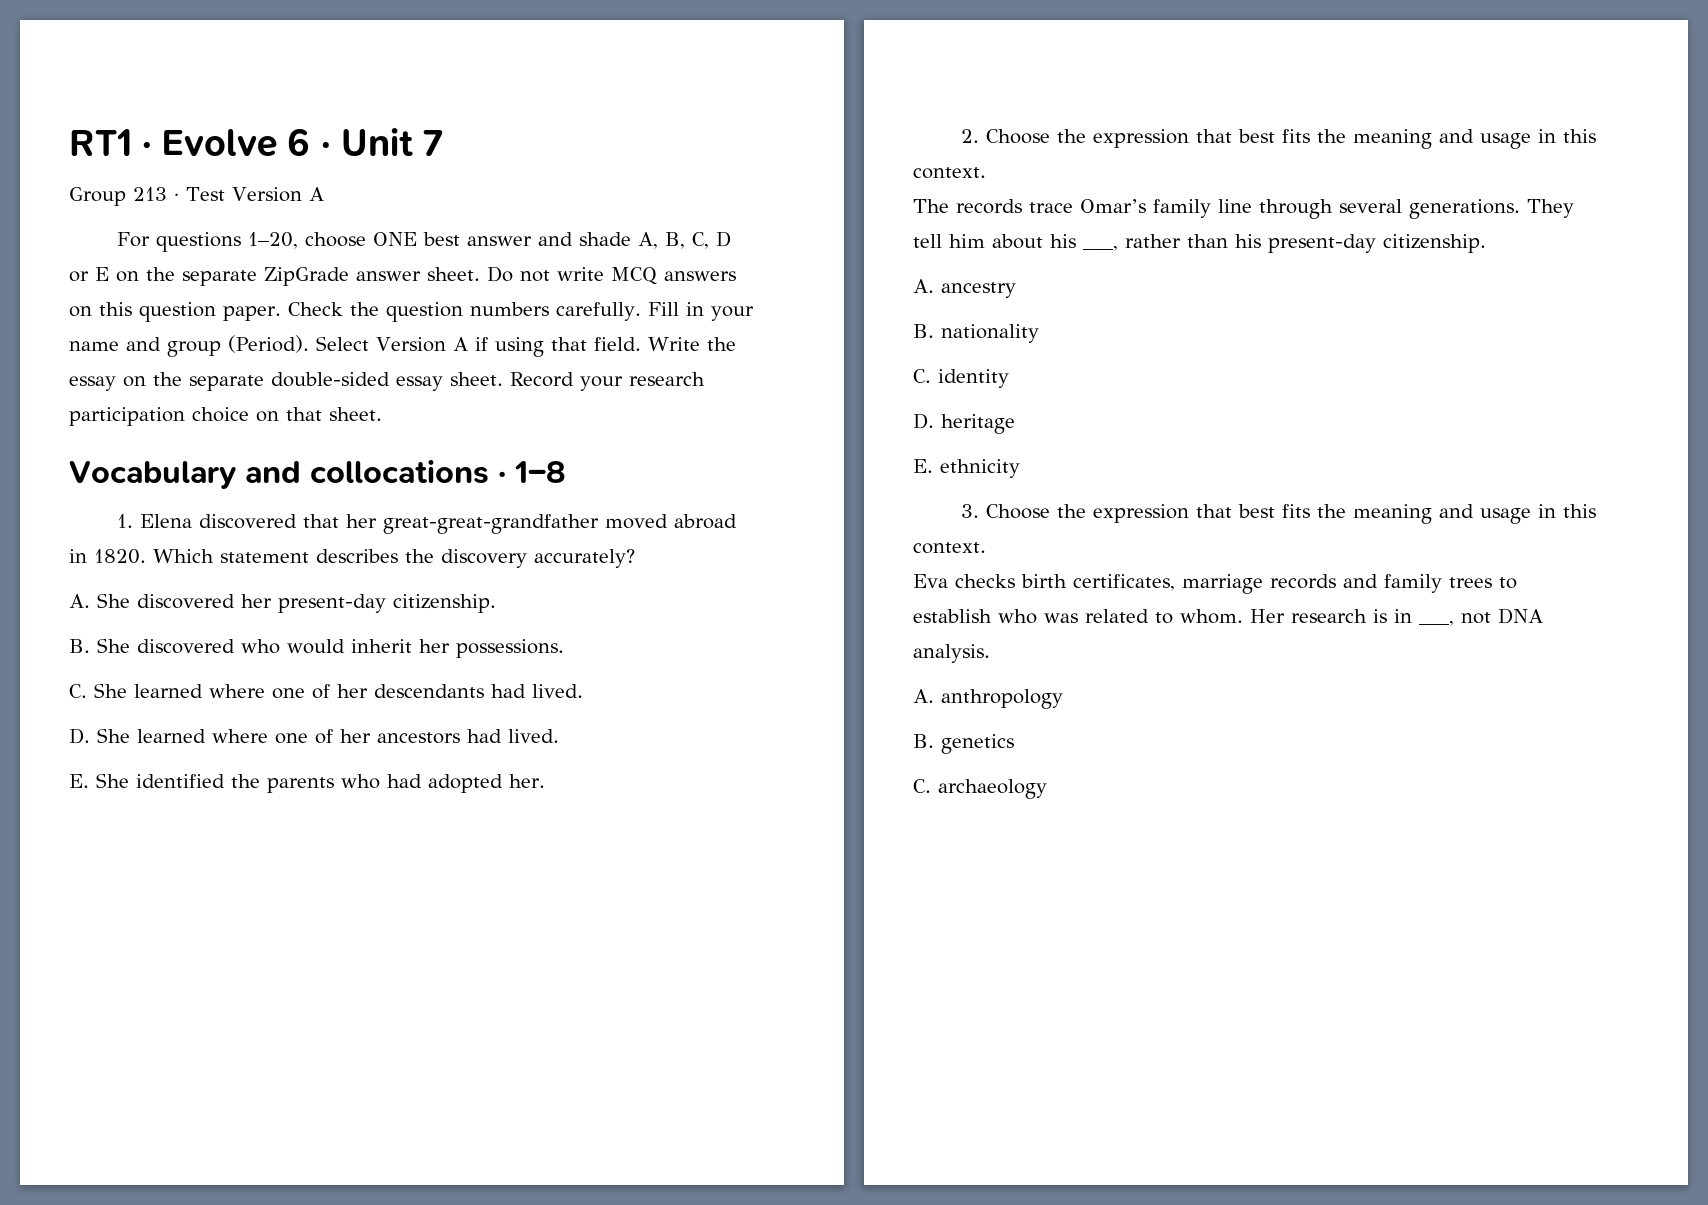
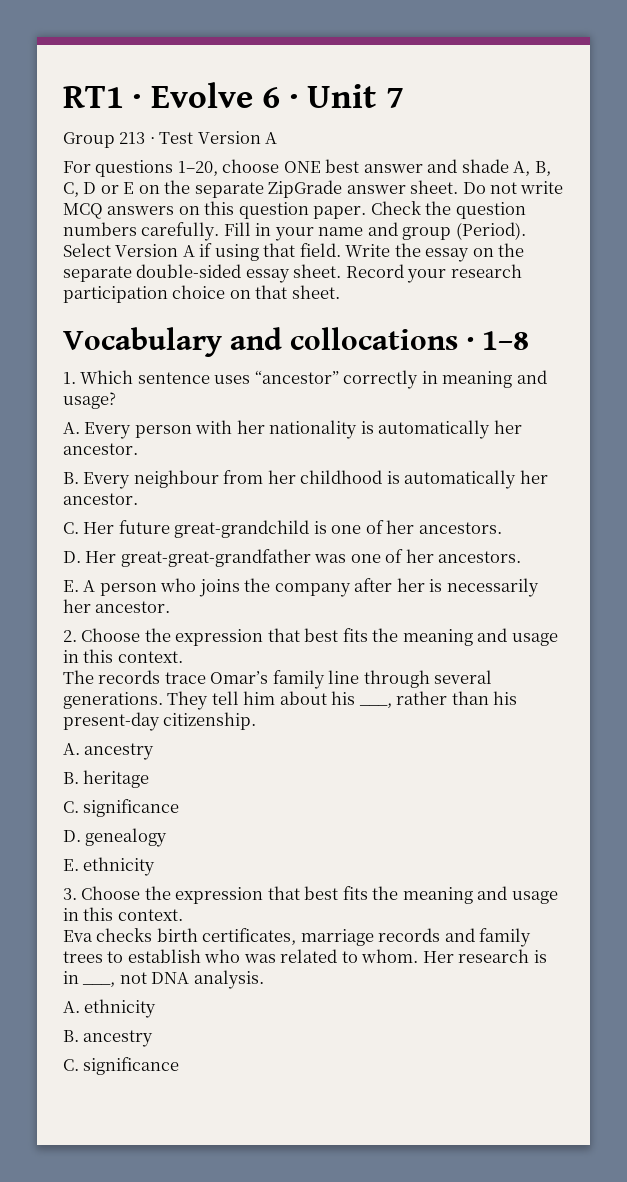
[139,514,737,534] [69,549,635,568] [69,593,496,613] [69,638,564,658] [69,683,583,699] [69,728,559,744] [69,773,545,793] Elena discovered that her great-great-grandfather moved abroad in 1820. Which statement describes the discovery accurately? // A. She discovered her present-day citizenship. // B. She discovered who would inherit her possessions. // C. She learned where one of her descendants had lived. // D. She learned where one of her ancestors had lived. // E. She identified the parents who had adopted her. -> [80,370,547,389] [63,392,116,409] [63,420,522,439] [63,443,138,455] [63,470,548,489] [63,493,138,505] [63,520,502,538] [63,549,522,567] [63,578,539,597] [63,599,171,613] Which sentence uses “ancestor” correctly in meaning and usage? // A. Every person with her nationality is automatically her ancestor. // B. Every neighbour from her childhood is automatically her ancestor. // C. Her future great-grandchild is one of her ancestors. // D. Her great-great-grandfather was one of her ancestors. // E. A person who joins the company after her is necessarily her ancestor.
[941,324,1039,343] [913,369,1009,388] [913,413,1015,434] nationality // C. identity // D. heritage -> [83,770,150,788] [63,799,180,817] [63,828,168,847] heritage // C. significance // D. genealogy
[941,689,1063,709] [913,734,1014,754] [913,779,1047,799] anthropology // B. genetics // C. archaeology -> [84,999,157,1018] [63,1030,154,1047] [63,1057,180,1075] ethnicity // B. ancestry // C. significance

